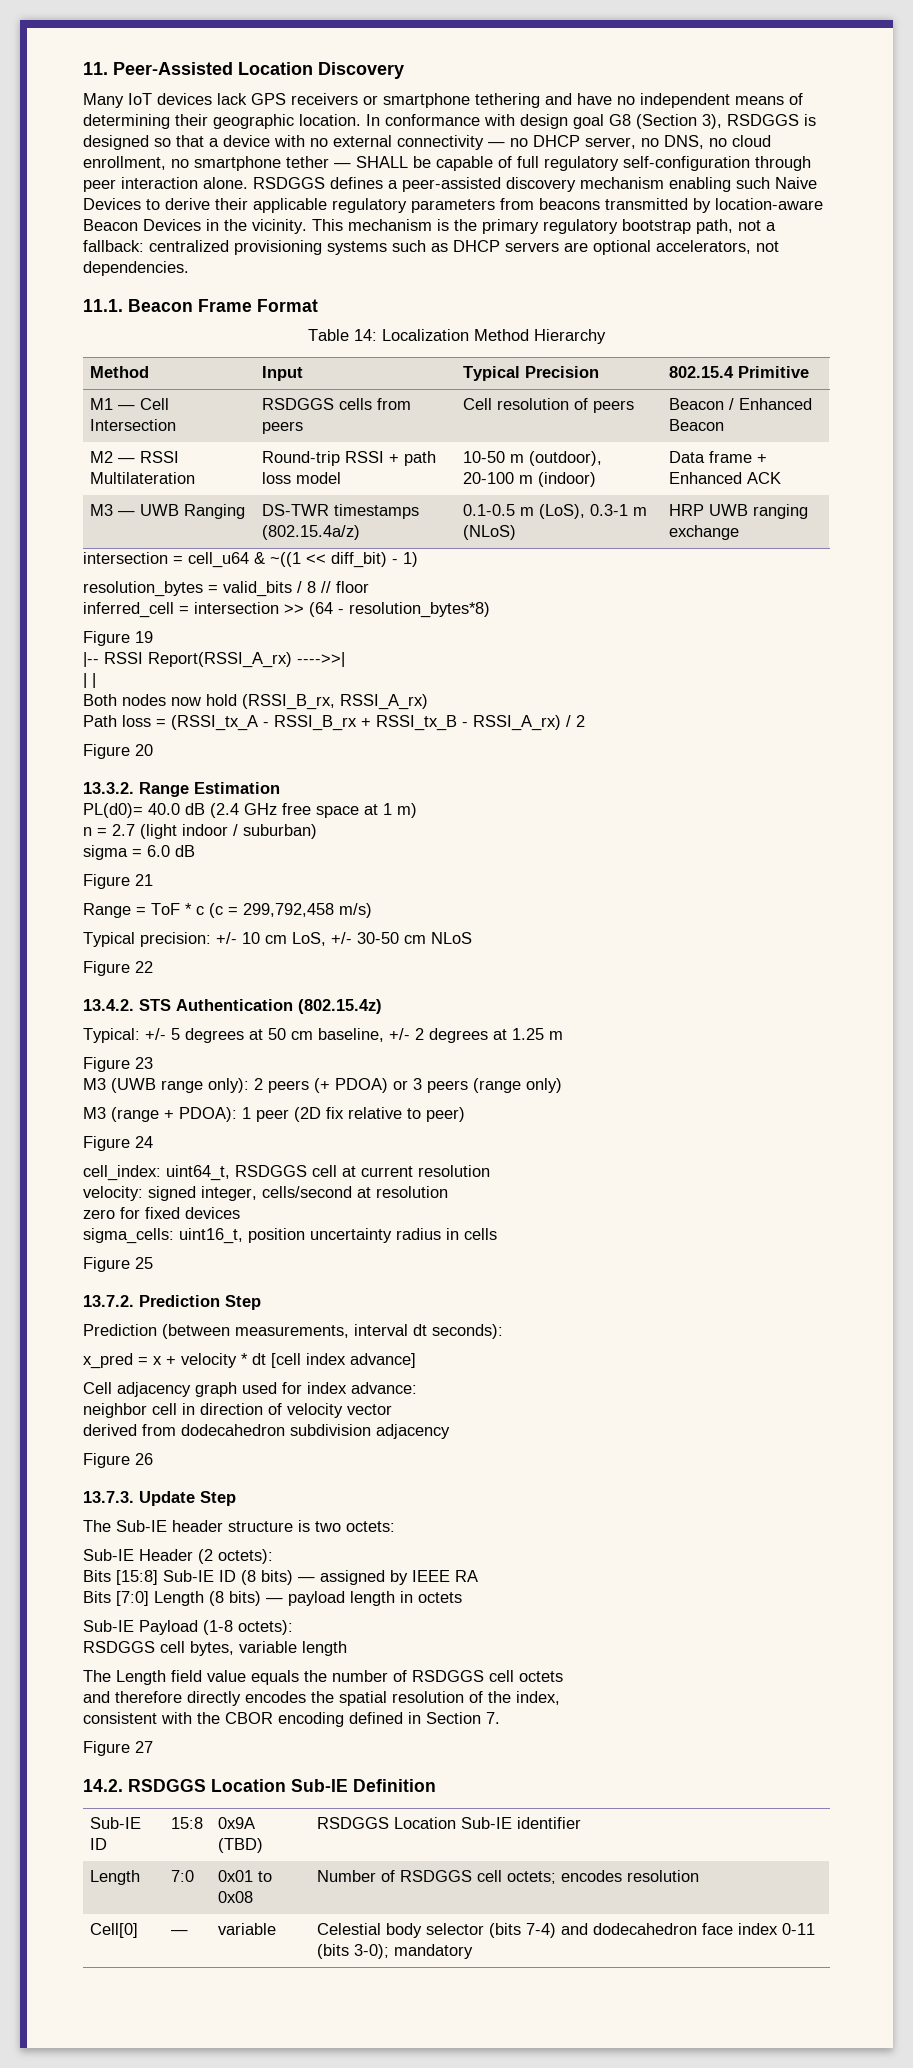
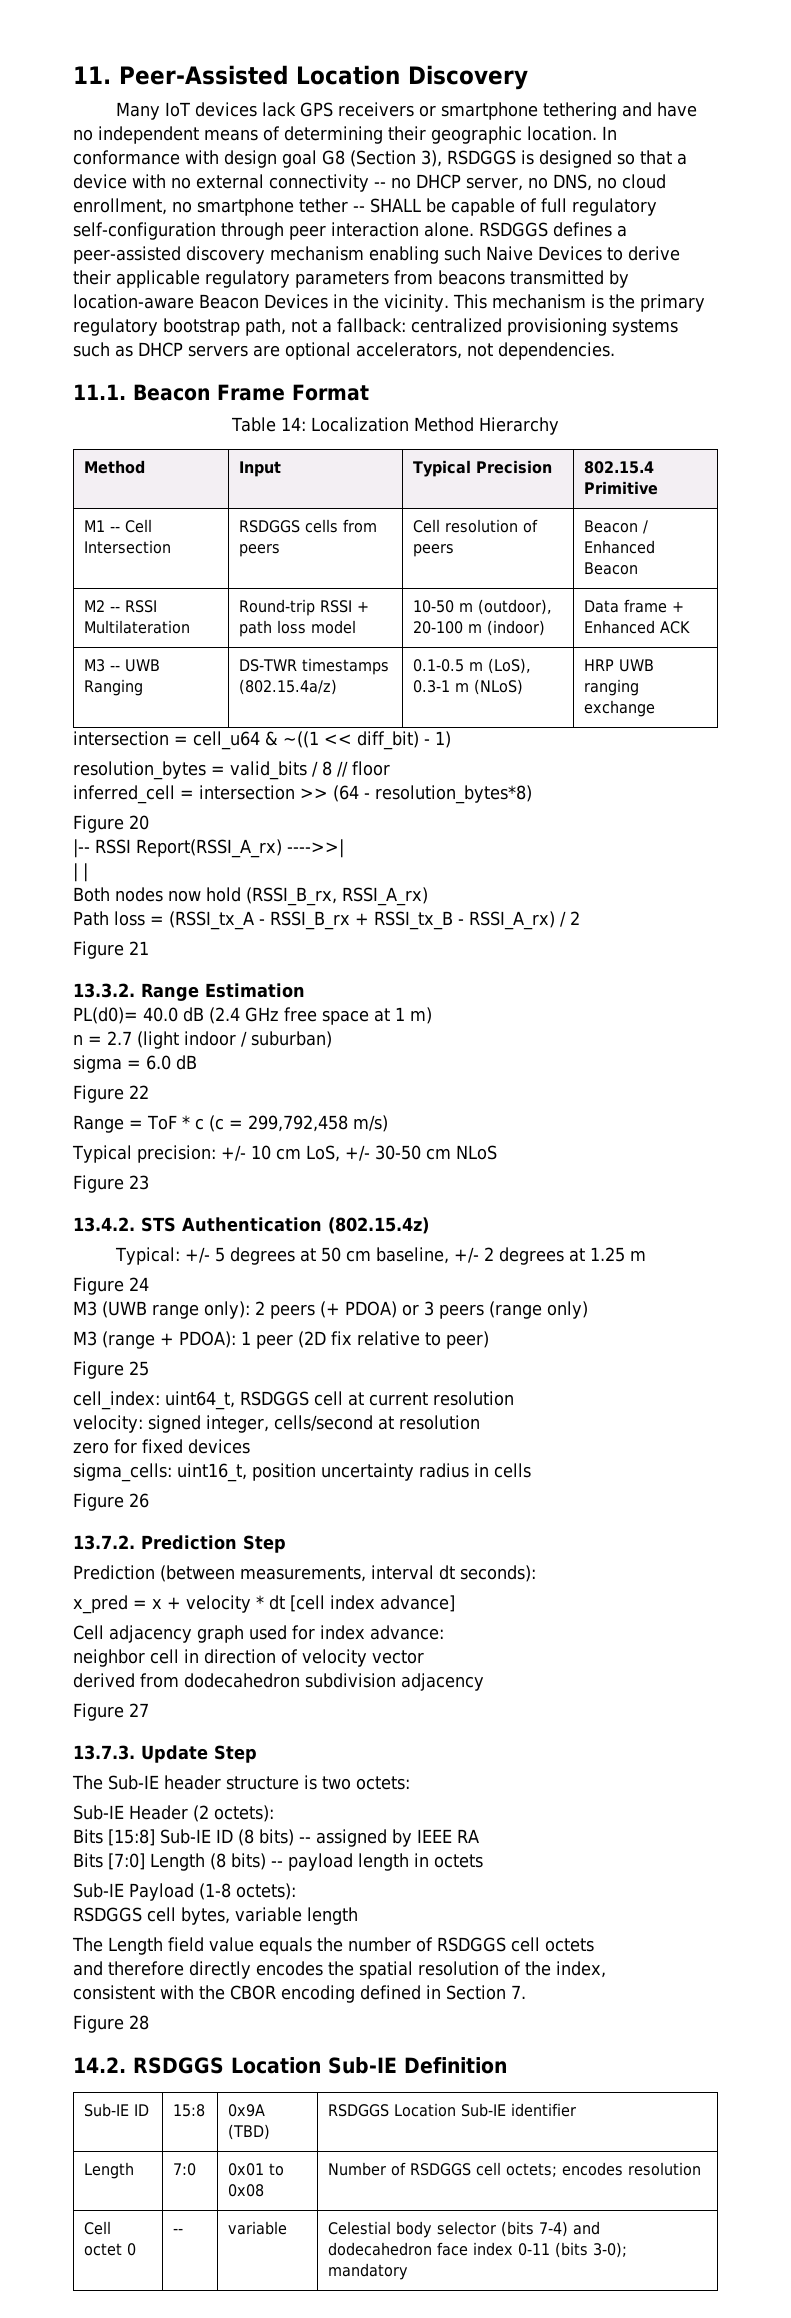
[488,142,505,147] — -> [374,182,386,188] --
[334,163,351,168] — -> [353,206,365,212] --
[117,405,135,410] — -> [110,526,121,532] --
[117,458,135,463] — -> [110,606,121,612] --
[117,511,135,516] — -> [110,665,121,671] --
[135,631,153,643] 19 -> [128,815,149,830] 20
[135,744,153,756] 20 -> [128,941,149,955] 21
[135,874,153,886] 21 -> [128,1085,149,1099] 22
[135,961,153,973] 22 -> [128,1175,149,1190] 23
[135,1057,153,1069] 23 -> [128,1277,149,1291] 24
[135,1136,153,1148] 24 -> [128,1361,149,1376] 25
[135,1257,153,1269] 25 -> [128,1493,149,1508] 26
[135,1453,153,1465] 26 -> [128,1703,149,1717] 27
[298,1577,315,1582] — -> [299,1837,311,1843] --
[266,1598,283,1603] — -> [271,1861,283,1867] --
[135,1741,153,1753] 27 -> [128,2015,149,2030] 28
[89,1923,138,1938] [170,1930,188,1935] Cell[0] | — -> [84,2221,112,2235] [84,2243,137,2256] [173,2228,184,2234] Cell octet 0 | --

